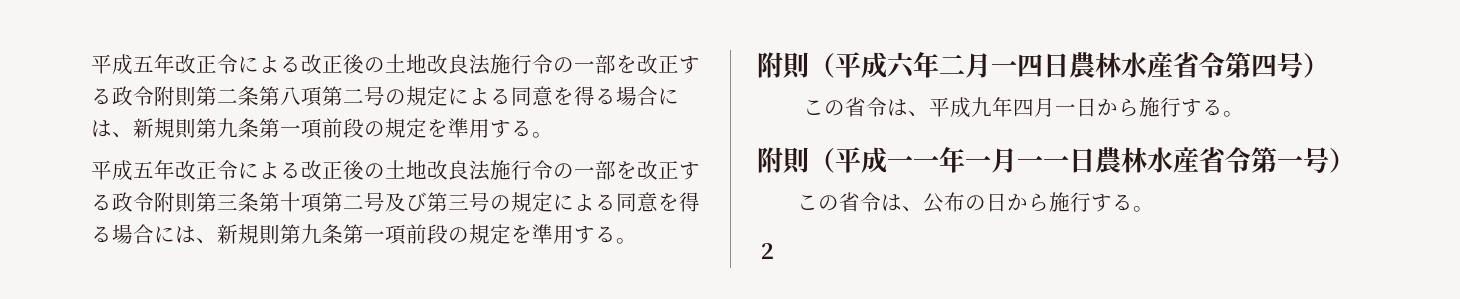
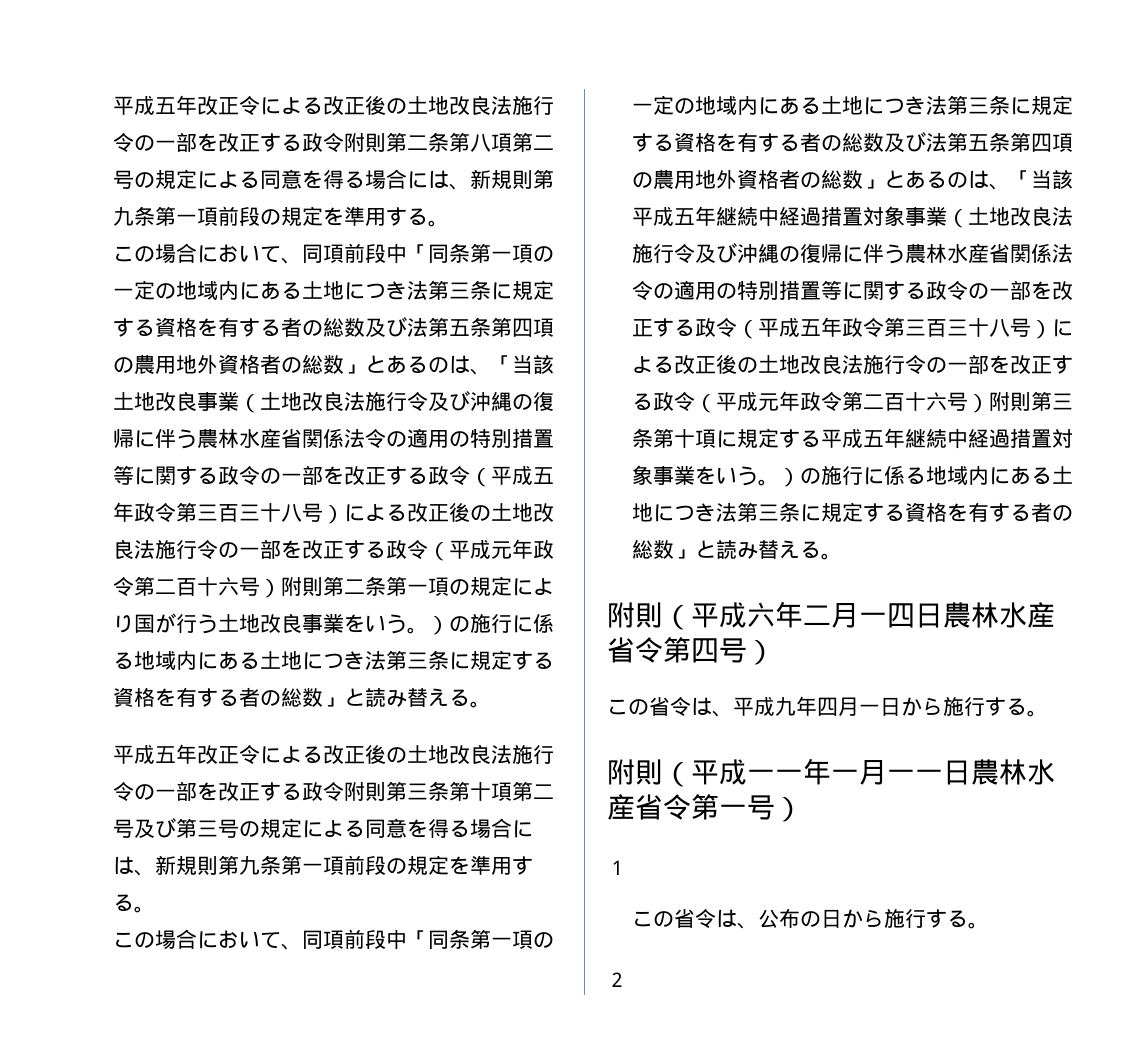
(554, 135) none -> [113,243,555,264] [113,280,555,300] [113,317,555,337] [113,354,555,375] [113,391,555,413] [113,428,555,449] [113,465,555,487] [113,502,555,524] [113,539,555,561] [113,576,555,598] [113,613,555,635] [113,650,555,670] [113,687,492,708] // この場合において、同項前段中「同条第一項の一定の地域内にある土地につき法第三条に規定する資格を有する者の総数及び法第五条第四項の農用地外資格者の総数」とあるのは、「当該土地改良事業（土地改良法施行令及び沖縄の復帰に伴う農林水産省関係法令の適用の特別措置等に関する政令の一部を改正する政令（平成五年政令第三百三十八号）による改正後の土地改良法施行令の一部を改正する政令（平成元年政令第二百十六号）附則第二条第一項の規定により国が行う土地改良事業をいう。）の施行に係る地域内にある土地につき法第三条に規定する資格を有する者の総数」と読み替える。
(638, 241) none -> [113,929,555,950] [632,95,1074,115] [632,132,1074,152] [632,169,1074,190] [632,206,1074,228] [632,243,1074,264] [632,280,1074,301] [632,317,1074,339] [632,354,1074,375] [632,391,1074,413] [632,428,1074,449] [632,465,1074,487] [632,502,1074,522] [632,540,843,560] // この場合において、同項前段中「同条第一項の一定の地域内にある土地につき法第三条に規定する資格を有する者の総数及び法第五条第四項の農用地外資格者の総数」とあるのは、「当該平成五年継続中経過措置対象事業（土地改良法施行令及び沖縄の復帰に伴う農林水産省関係法令の適用の特別措置等に関する政令の一部を改正する政令（平成五年政令第三百三十八号）による改正後の土地改良法施行令の一部を改正する政令（平成元年政令第二百十六号）附則第三条第十項に規定する平成五年継続中経過措置対象事業をいう。）の施行に係る地域内にある土地につき法第三条に規定する資格を有する者の総数」と読み替える。
(1355, 160) none -> [607,860,627,875] // １

